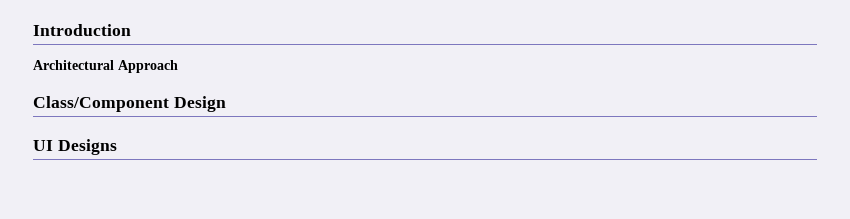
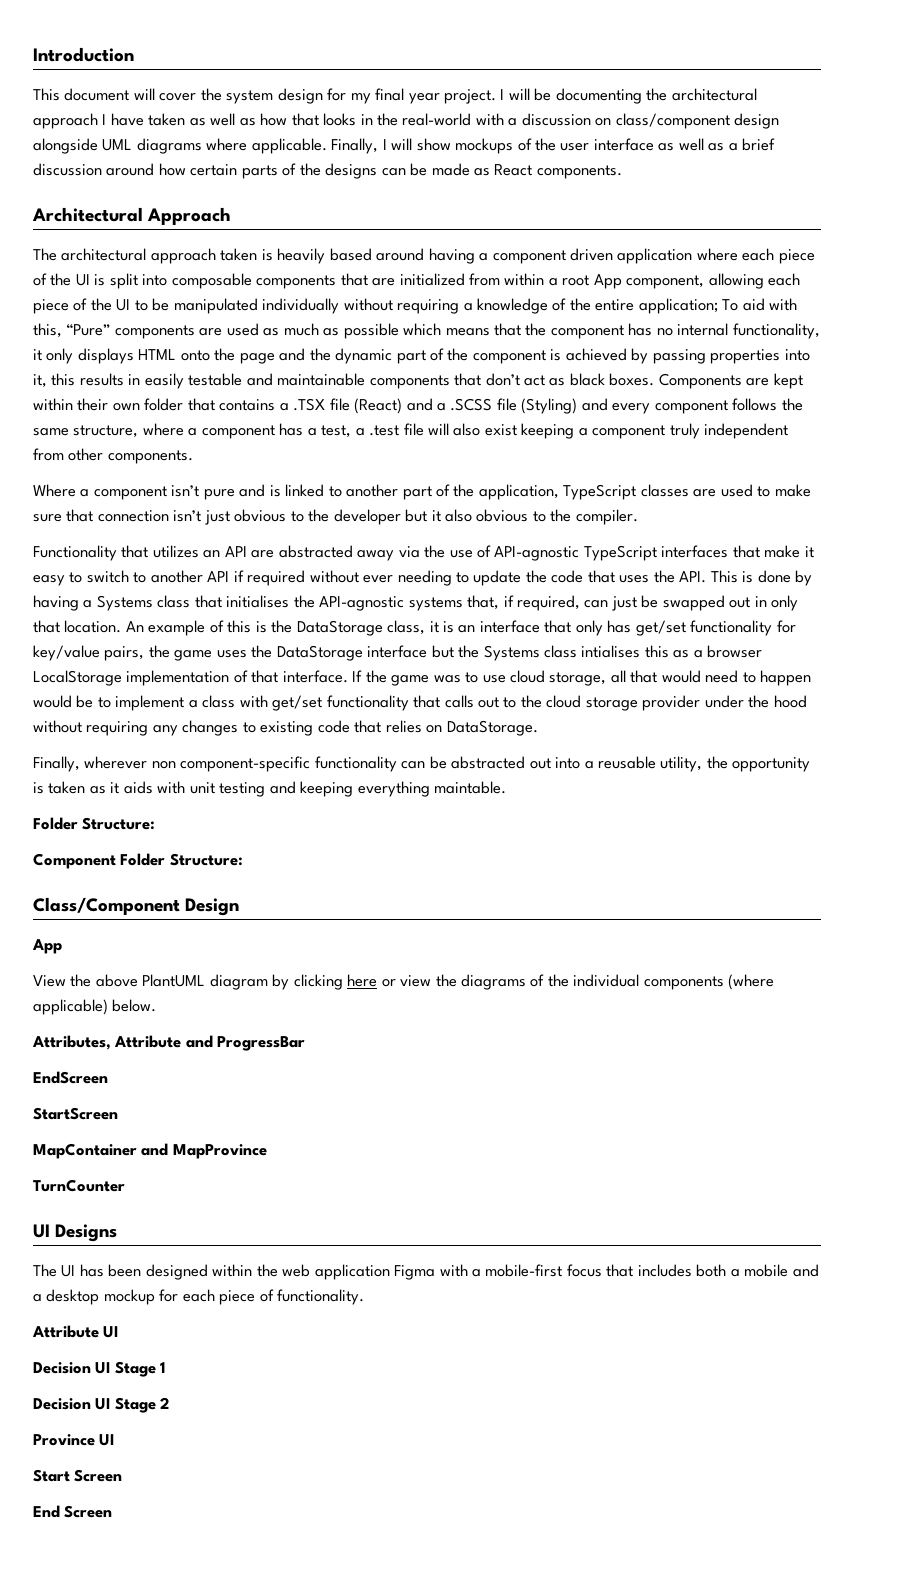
[33,60,178,73] [33,96,226,112] [33,139,117,155] Architectural Approach // Class/Component Design // UI Designs -> [33,88,757,104] [33,113,780,129] [33,138,776,154] [33,163,622,179] [32,207,232,225] [33,248,815,264] [33,273,801,289] [33,298,798,314] [33,323,820,339] [33,348,810,364] [33,373,803,389] [33,398,803,414] [33,423,789,439] [33,448,193,464] [33,484,811,500] [33,509,638,525] [33,545,814,561] [33,570,813,586] [33,595,799,611] [33,620,796,636] [33,645,763,661] [33,670,812,686] [33,695,807,711] [33,720,538,736] [33,756,811,772] [33,781,507,797] [33,817,156,830] [33,853,243,869] [33,897,240,916] [32,939,62,954] [33,974,775,990] [33,999,157,1015] [32,1035,306,1051] [33,1071,108,1084] [33,1107,118,1120] [33,1143,267,1159] [33,1179,125,1192] [33,1224,118,1242] [33,1264,819,1280] [33,1289,365,1305] [32,1325,119,1338] [33,1361,166,1377] [33,1397,170,1413] [33,1434,115,1446] [33,1469,123,1482] [33,1505,113,1518] This document will cover the system design for my final year project. I will be documenting the architectural approach I have taken as well as how that looks in the real-world with a discussion on class/component design alongside UML diagrams where applicable. Finally, I will show mockups of the user interface as well as a brief discussion around how certain parts of the designs can be made as React components. // Architectural Approach // The architectural approach taken is heavily based around having a component driven application where each piece of the UI is split into composable components that are initialized from within a root App component, allowing each piece of the UI to be manipulated individually without requiring a knowledge of the entire application; To aid with this, “Pure” components are used as much as possible which means that the component has no internal functionality, it only displays HTML onto the page and the dynamic part of the component is achieved by passing properties into it, this results in easily testable and maintainable components that don’t act as black boxes. Components are kept within their own folder that contains a .TSX file (React) and a .SCSS file (Styling) and every component follows the same structure, where a component has a test, a .test file will also exist keeping a component truly independent from other components. // Where a component isn’t pure and is linked to another part of the application, TypeScript classes are used to make sure that connection isn’t just obvious to the developer but it also obvious to the compiler. // Functionality that utilizes an API are abstracted away via the use of API-agnostic TypeScript interfaces that make it easy to switch to another API if required without ever needing to update the code that uses the API. This is done by having a Systems class that initialises the API-agnostic systems that, if required, can just be swapped out in only that location. An example of this is the DataStorage class, it is an interface that only has get/set functionality for key/value pairs, the game uses the DataStorage interface but the Systems class intialises this as a browser LocalStorage implementation of that interface. If the game was to use cloud storage, all that would need to happen would be to implement a class with get/set functionality that calls out to the cloud storage provider under the hood without requiring any changes to existing code that relies on DataStorage. // Finally, wherever non component-specific functionality can be abstracted out into a reusable utility, the opportunity is taken as it aids with unit testing and keeping everything maintable. // Folder Structure: // Component Folder Structure: // Class/Component Design // App // View the above PlantUML diagram by clicking here or view the diagrams of the individual components (where applicable) below. // Attributes, Attribute and ProgressBar // EndScreen // StartScreen // MapContainer and MapProvince // TurnCounter // UI Designs // The UI has been designed within the web application Figma with a mobile-first focus that includes both a mobile and a desktop mockup for each piece of functionality. // Attribute UI // Decision UI Stage 1 // Decision UI Stage 2 // Province UI // Start Screen // End Screen

